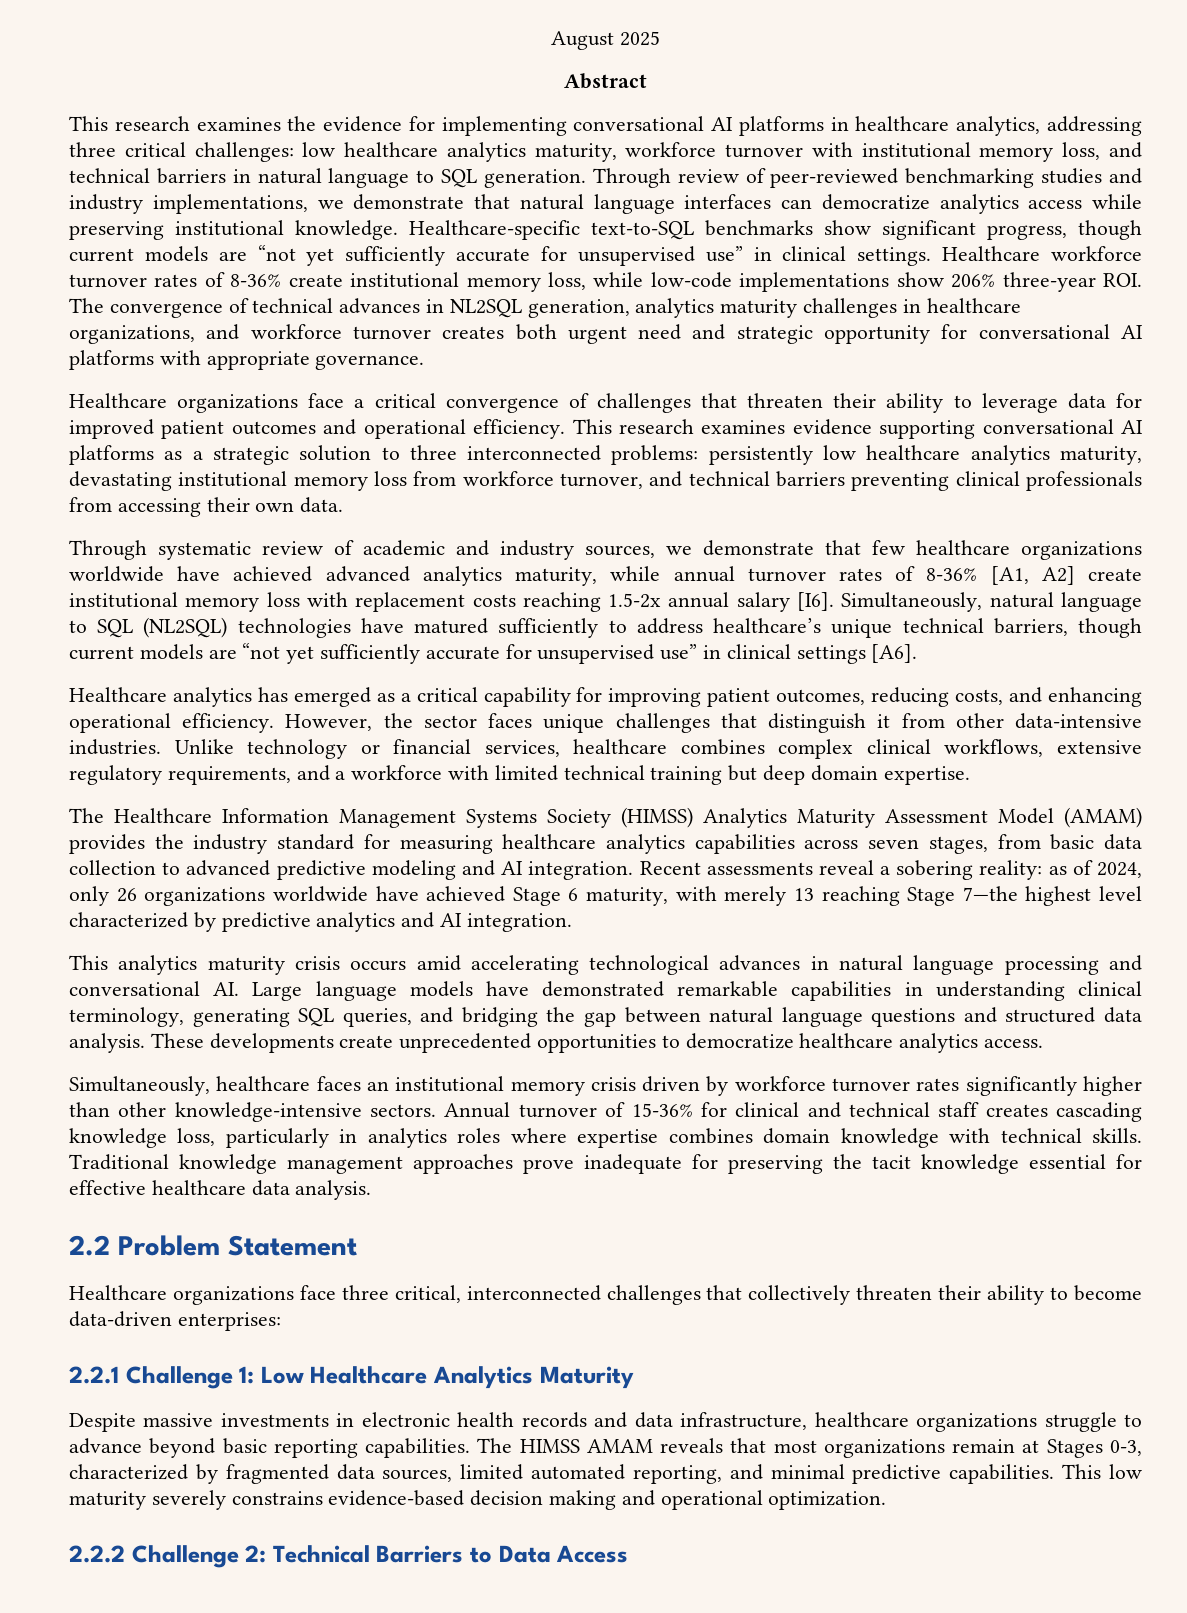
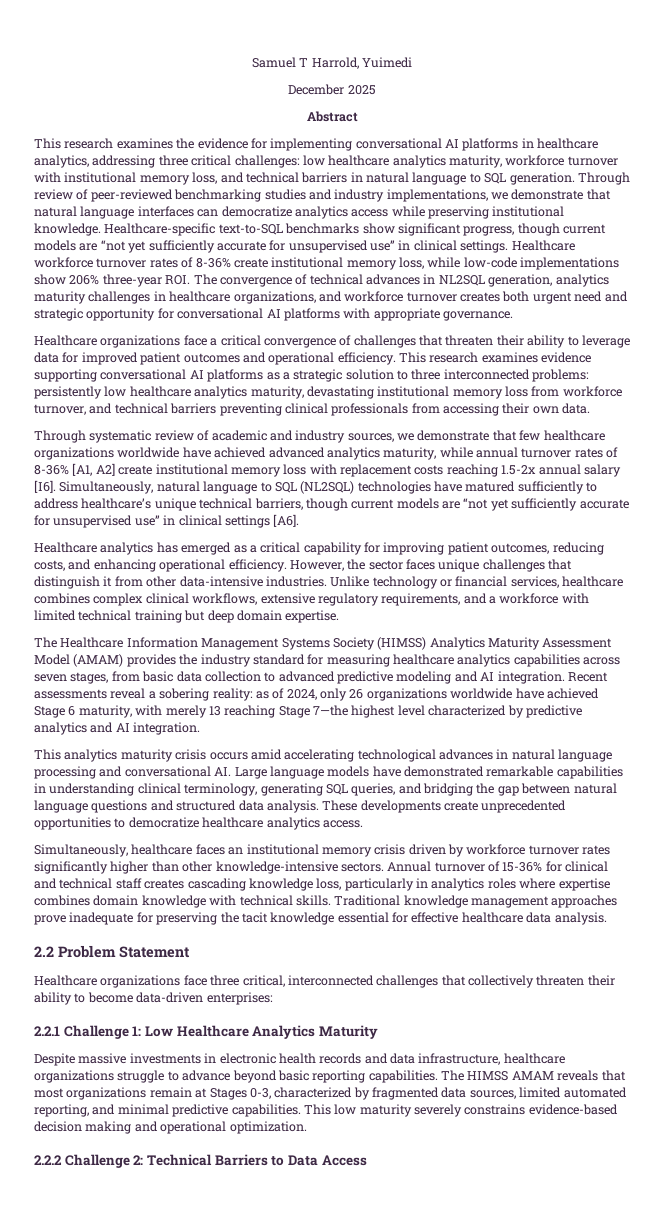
[551,31,615,50] August -> [251,57,413,69] [288,84,345,95] Samuel T Harrold, Yuimedi // December

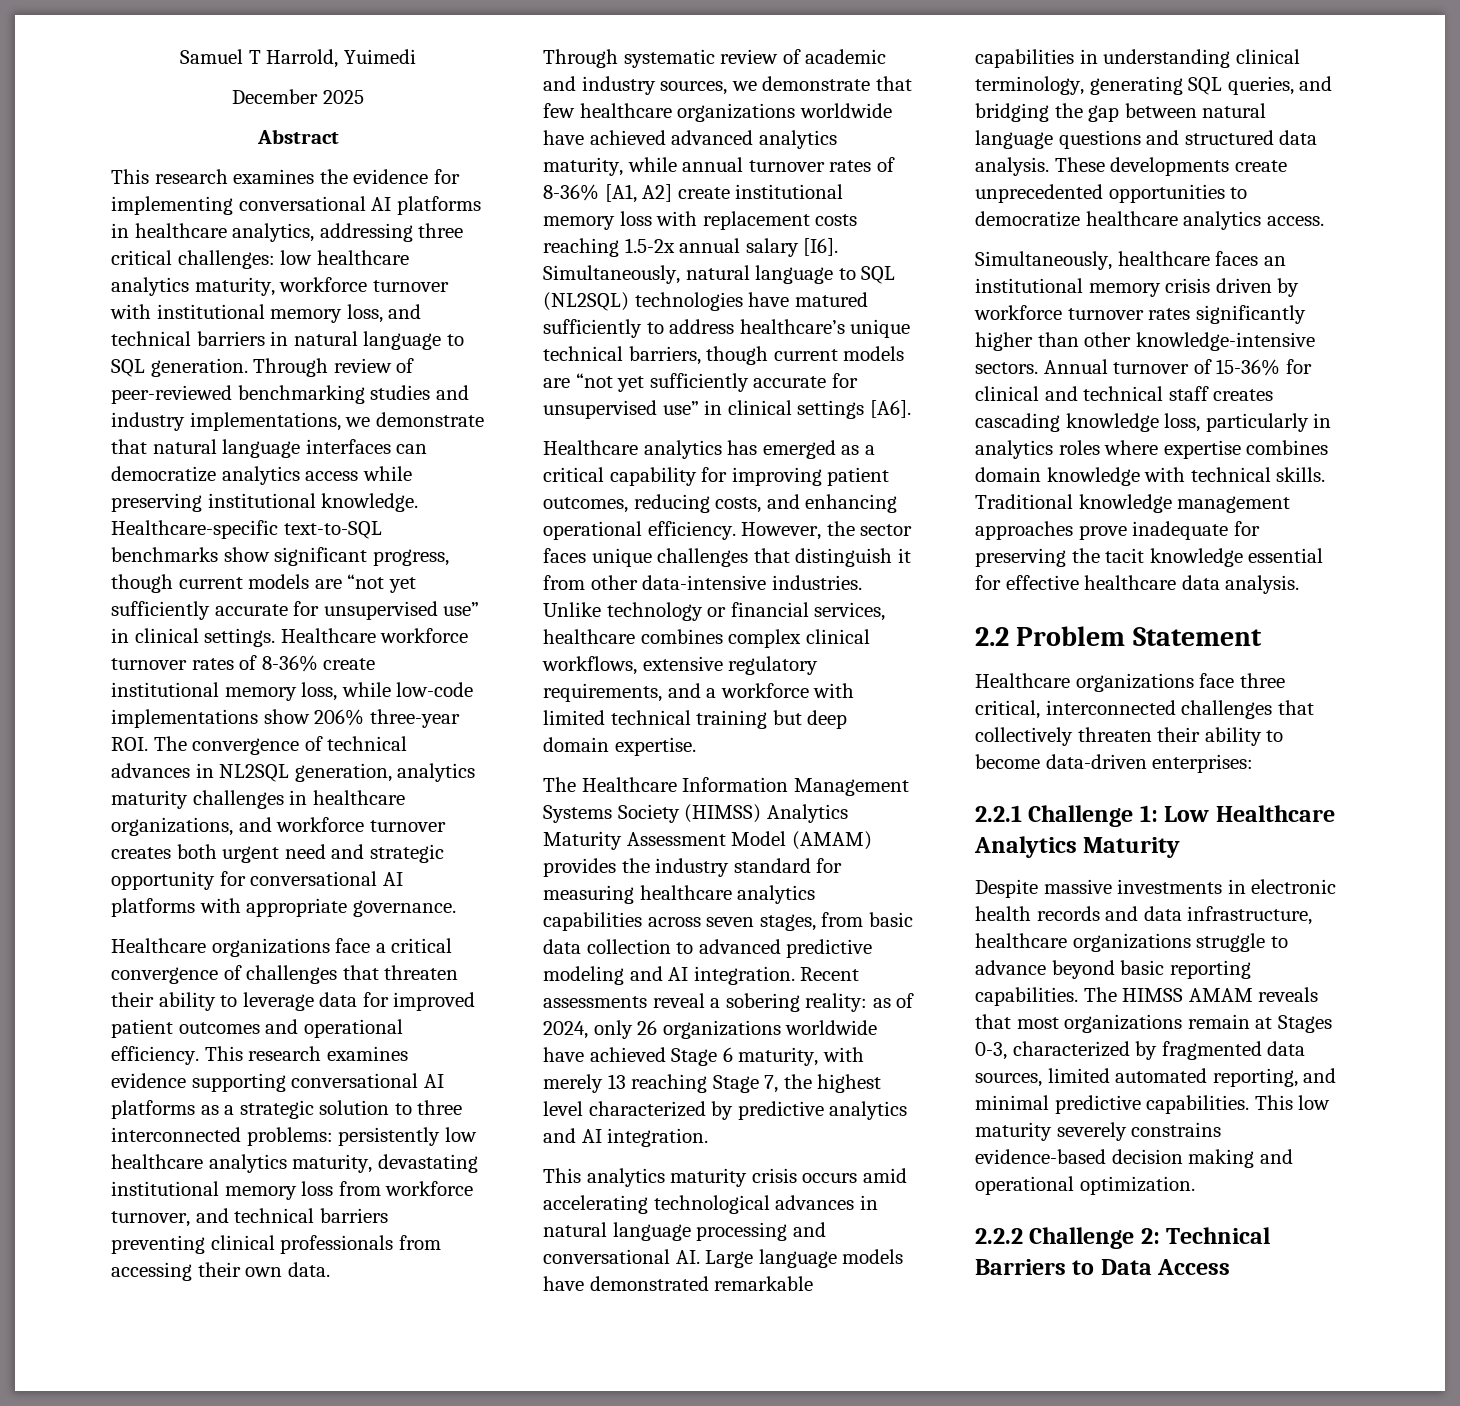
[313,705,348,716] 7—the -> [764,1074,812,1093] 7, the

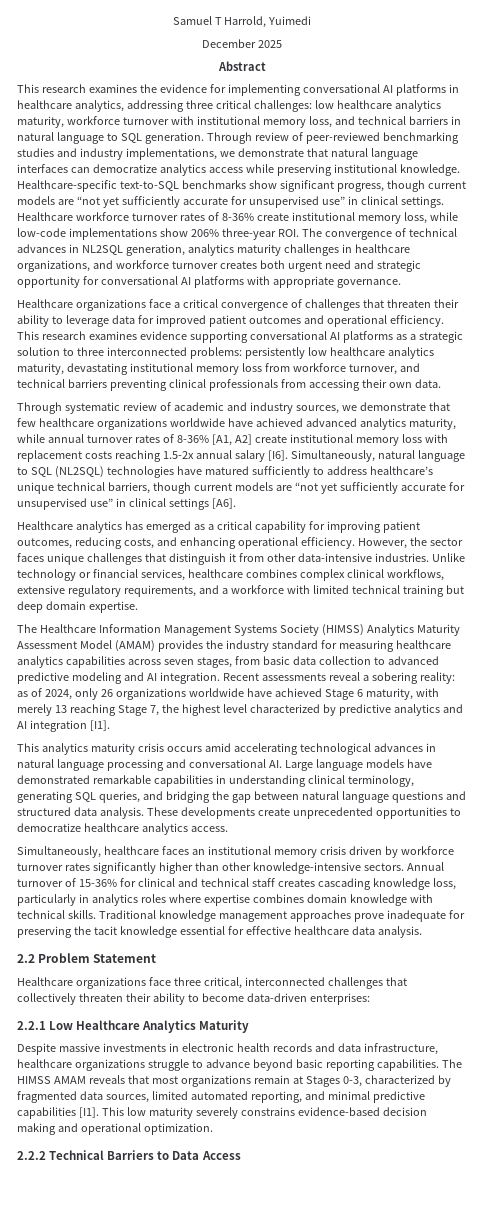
[607,1128,709,1147] integration. -> [29,720,110,732] integration [I1].
[1028,805,1158,827] Challenge 1: -> (46, 1025) none
[1146,1095,1250,1114] capabilities. -> [17,1107,99,1119] capabilities [I1].
[1029,1227,1160,1249] Challenge 2: -> (46, 1155) none

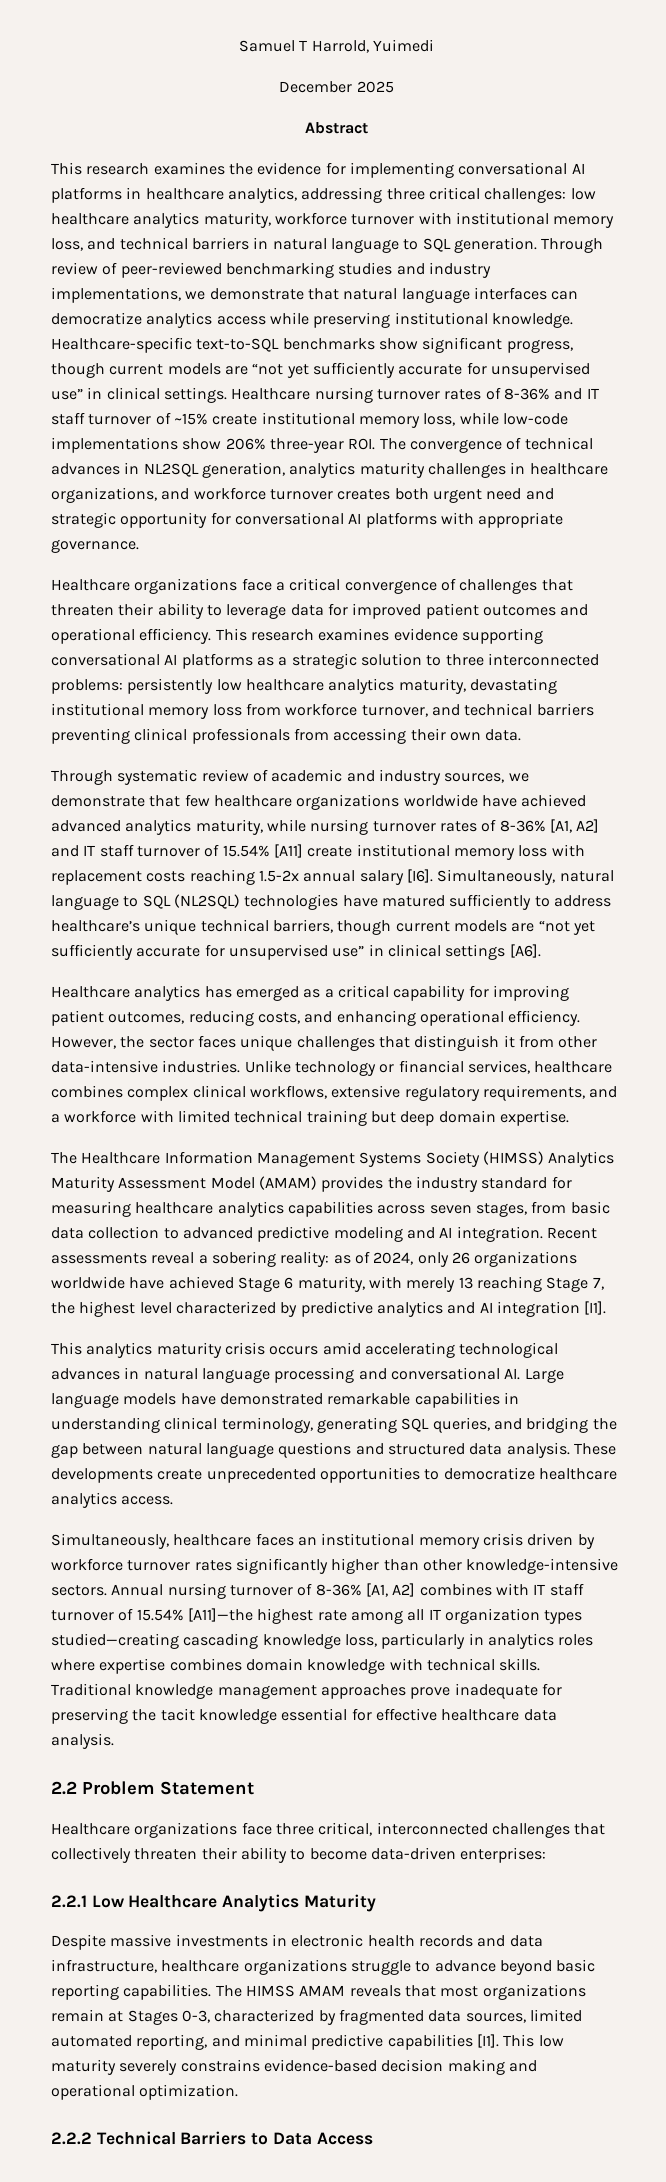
[75,212,254,221] workforce turnover rates of 8-36% -> [314,387,599,403] [51,412,208,425] nursing turnover rates of 8-36% and IT staff turnover of ~15%
[47,434,84,443] annual -> [310,819,369,835] nursing
(252, 439) none -> [51,844,303,858] and IT staff turnover of 15.54% [A11]
[17,878,315,887] turnover of 15-36% for clinical and technical staff creates -> [167,1583,584,1599] [51,1608,583,1624] [51,1633,179,1649] nursing turnover of 8-36% [A1, A2] combines with IT staff turnover of 15.54% [A11]—the highest rate among all IT organization types studied—creating

